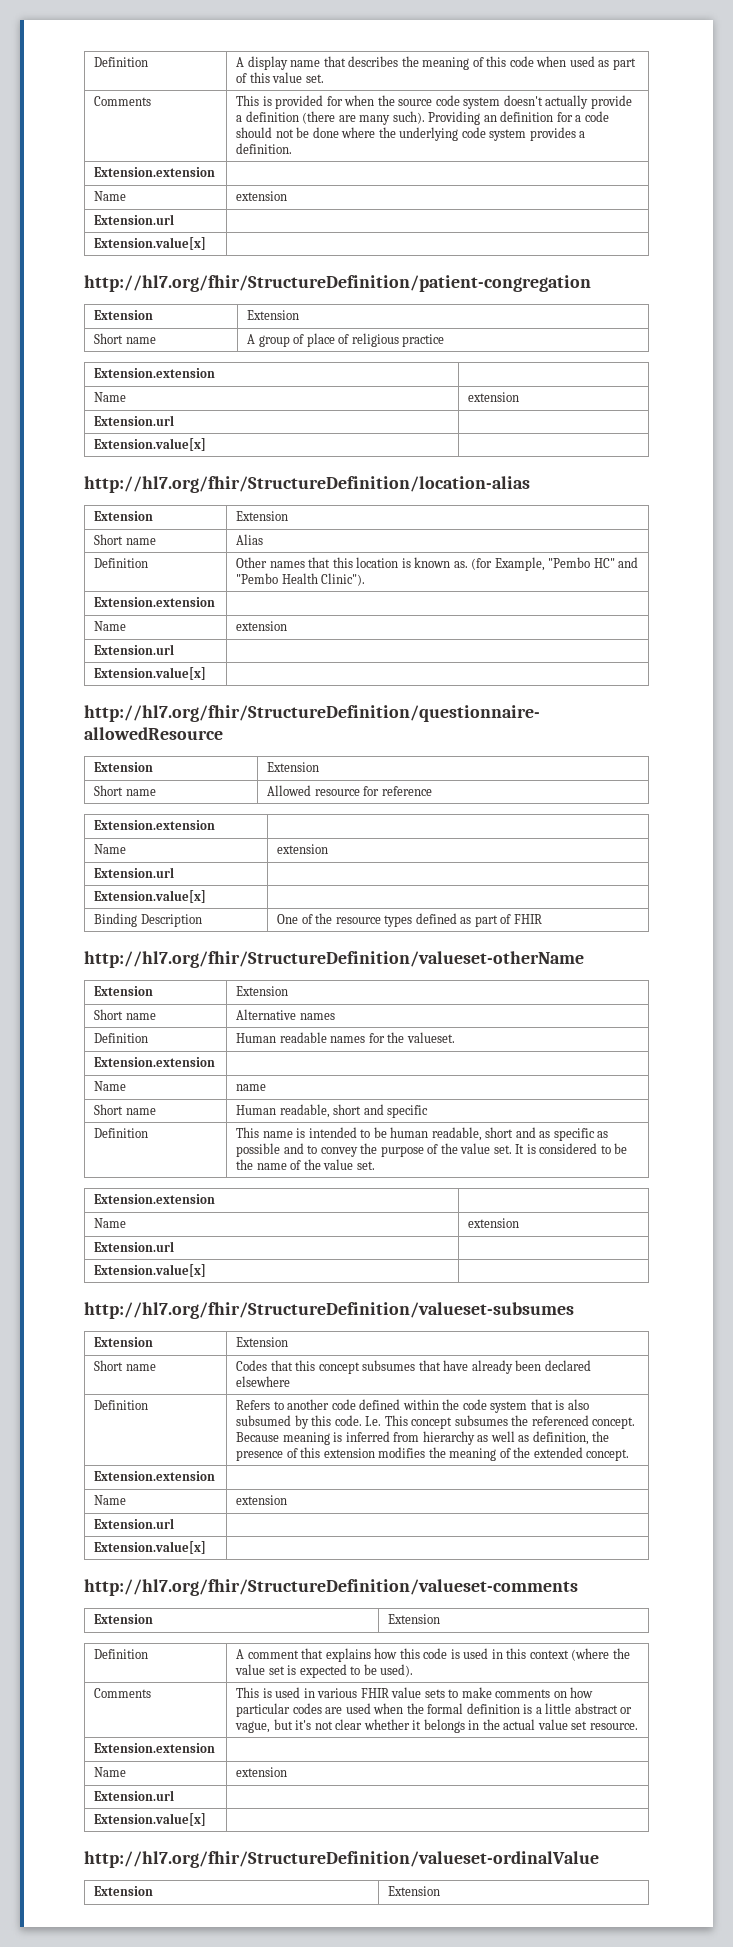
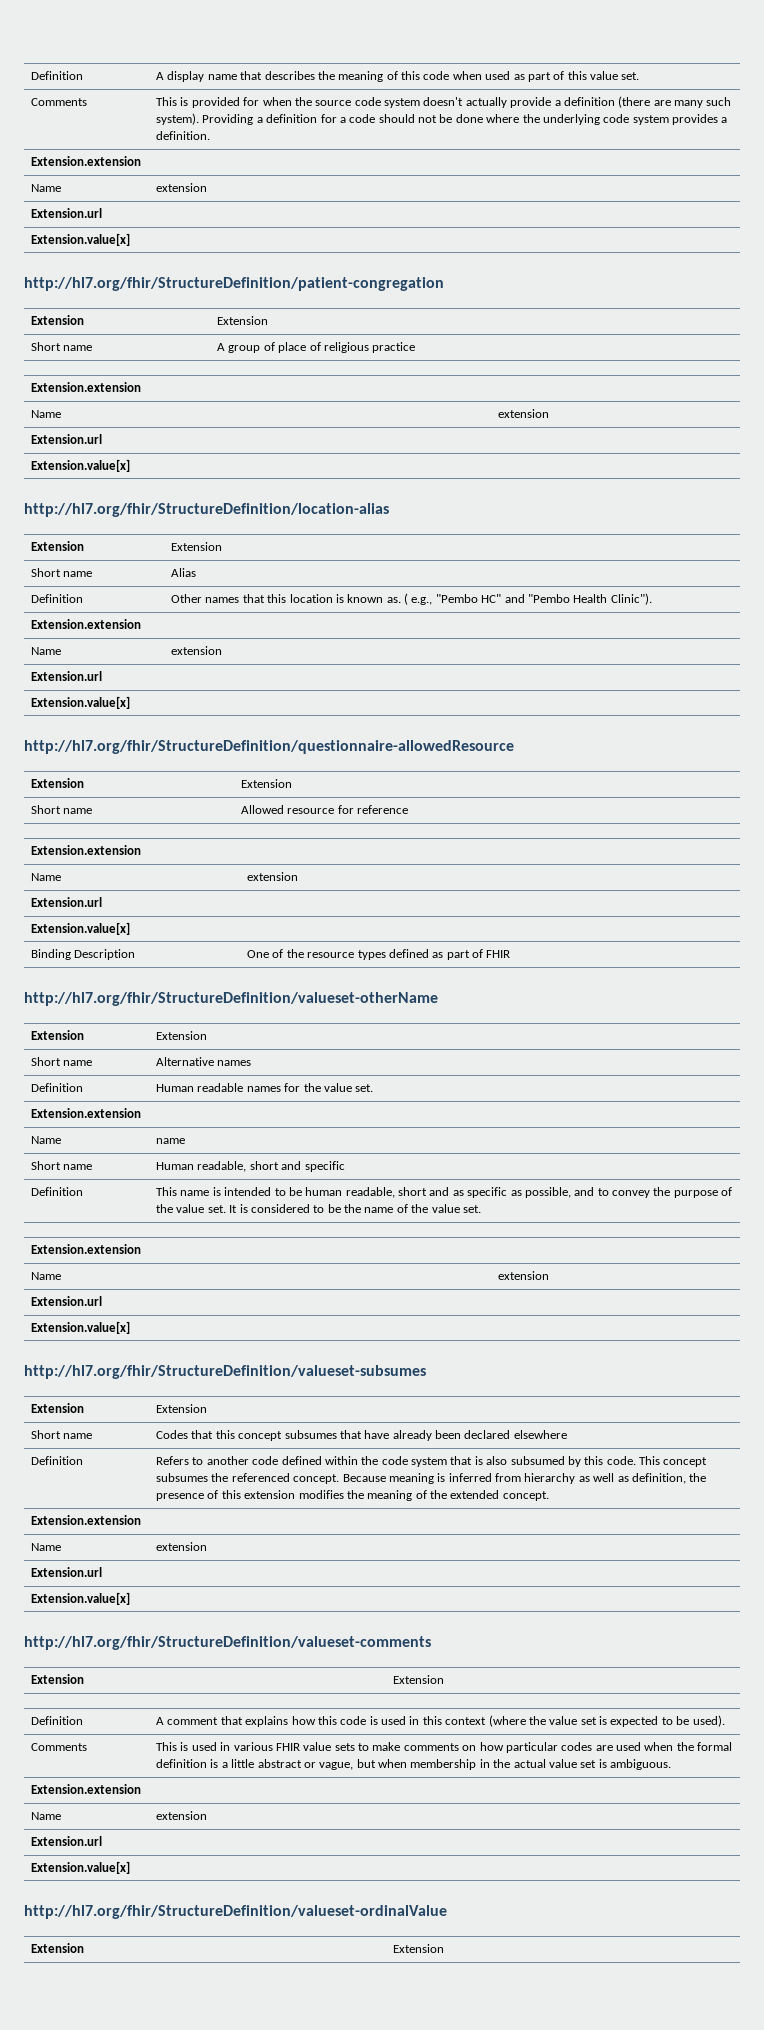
[392,111,497,125] such). Providing an -> [706,97,732,106] [156,113,263,125] such system). Providing a
[471,557,545,571] (for Example, -> [404,593,433,605] ( e.g.,
[406,1032,455,1043] valueset. -> [323,1083,374,1092] value set.
[236,1143,281,1157] possible -> [524,1187,571,1198] possible,
[365,1416,382,1426] I.e. -> (636, 1460) none
[295,1719,465,1733] it's not clear whether it belongs -> [378,1759,477,1770] when membership
[589,1723,638,1730] resource. -> [598,1759,672,1770] is ambiguous.

